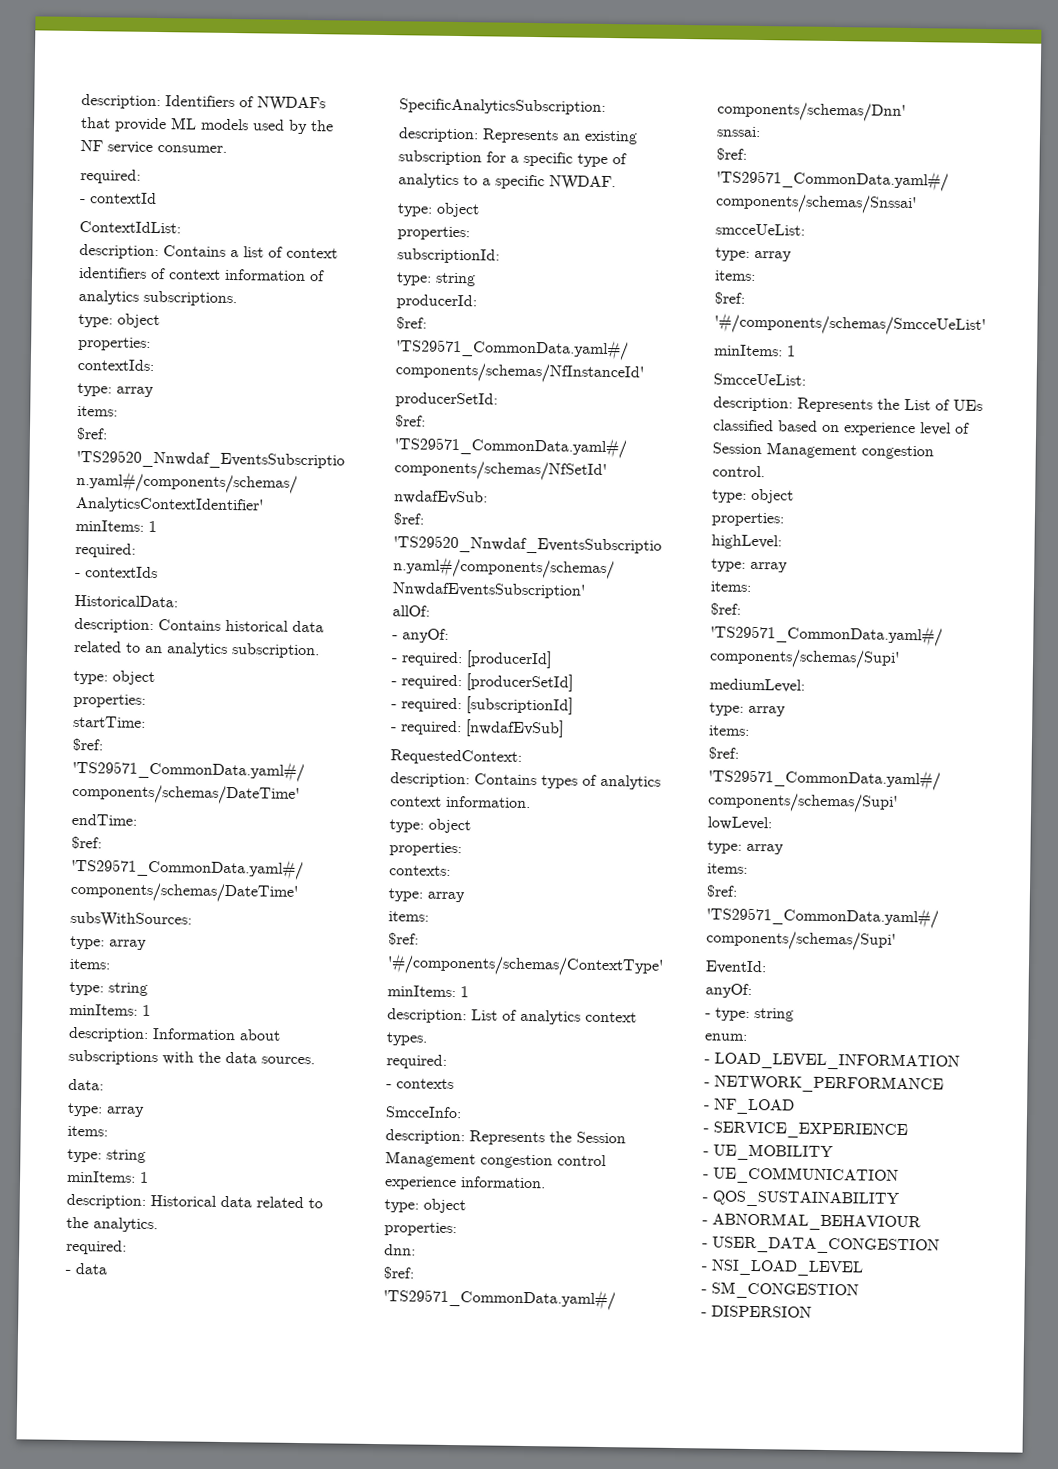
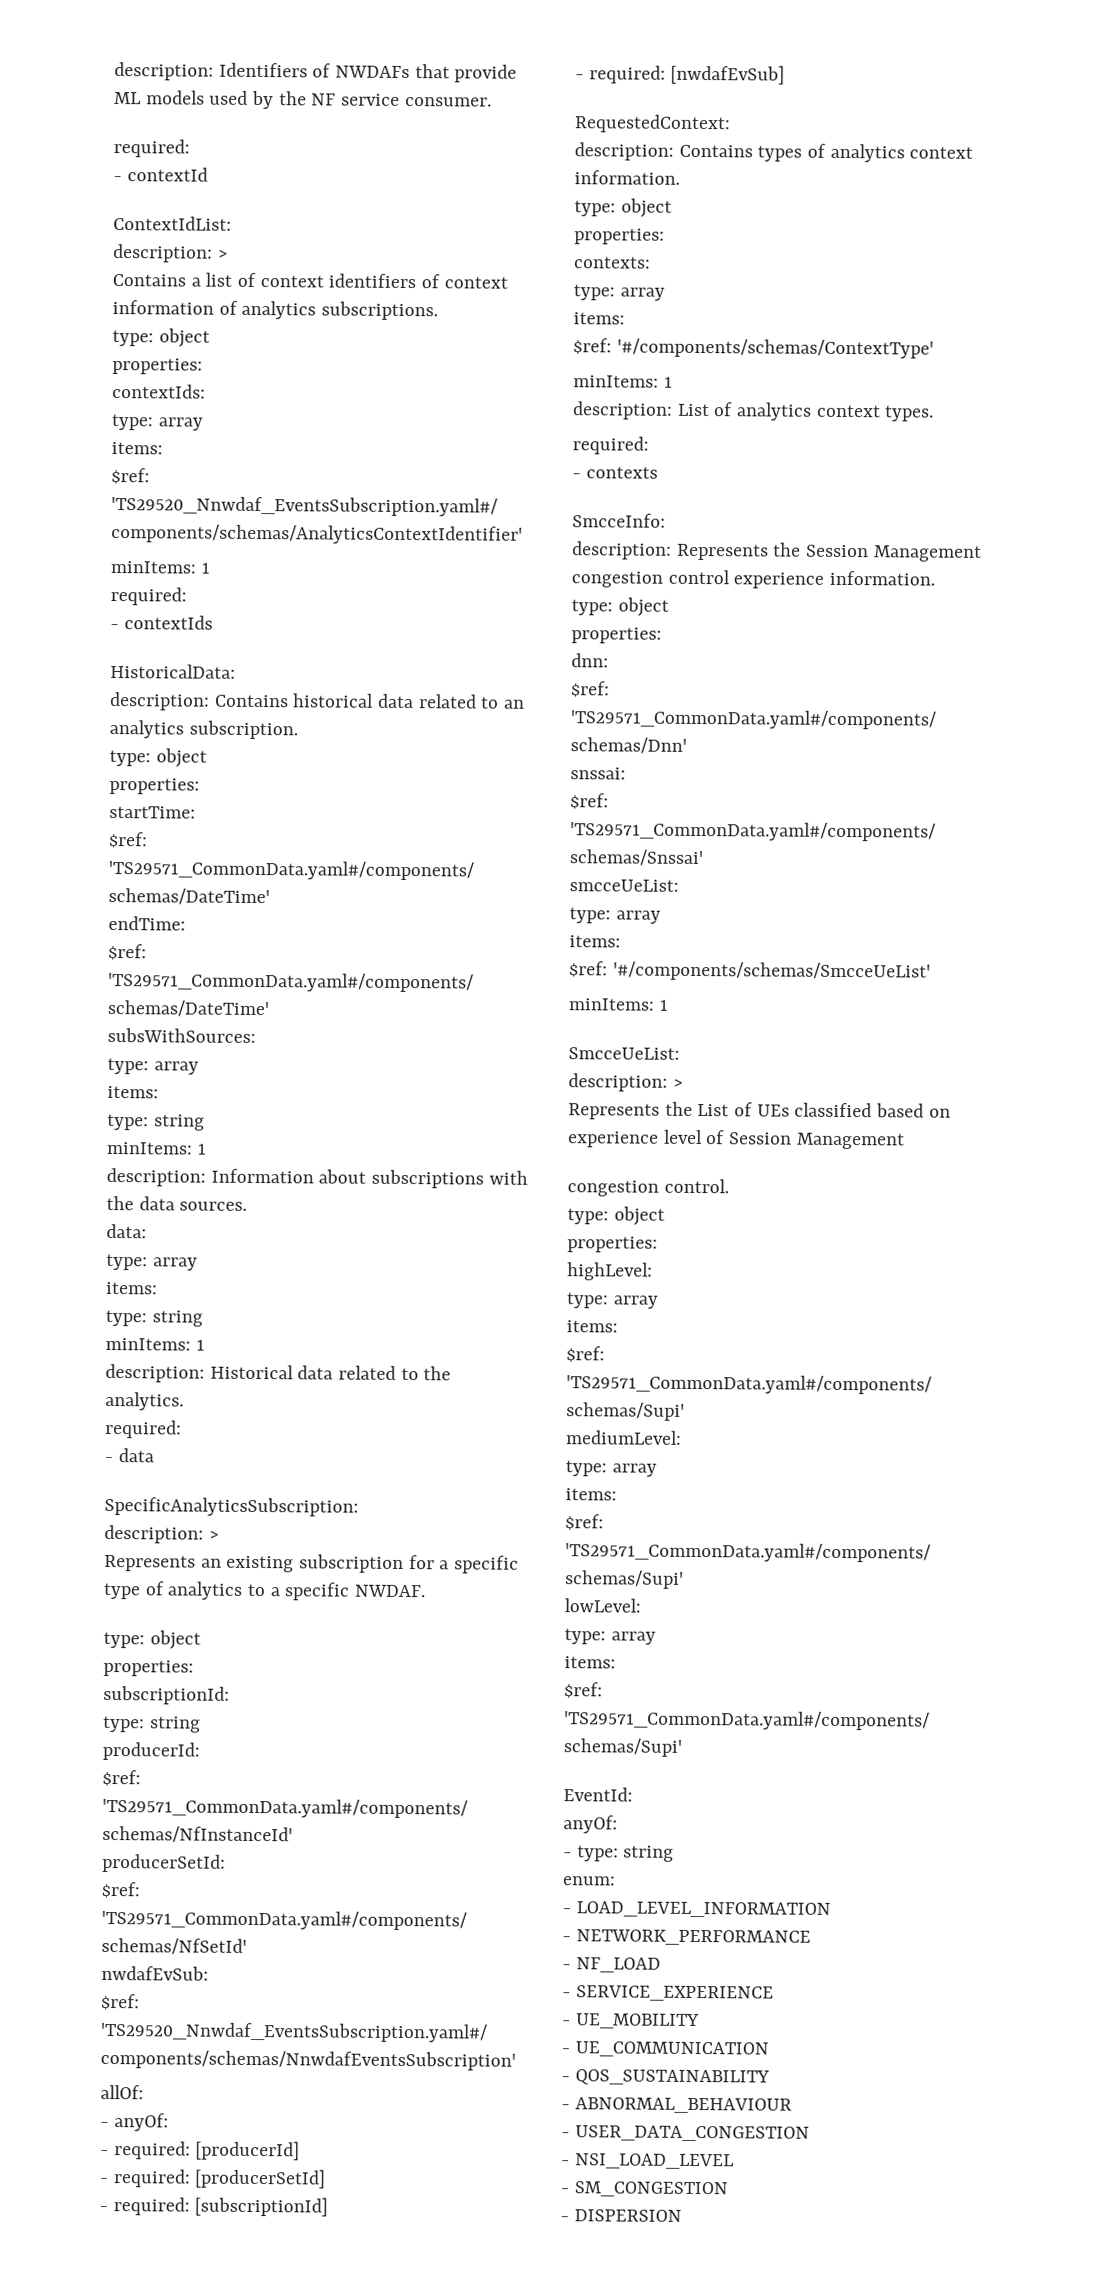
(159, 251) none -> [217,249,228,259] > //
(479, 135) none -> [208,1530,219,1540] > //
(793, 404) none -> [672,1078,683,1088] > //
(857, 450) none -> (905, 1141) //

